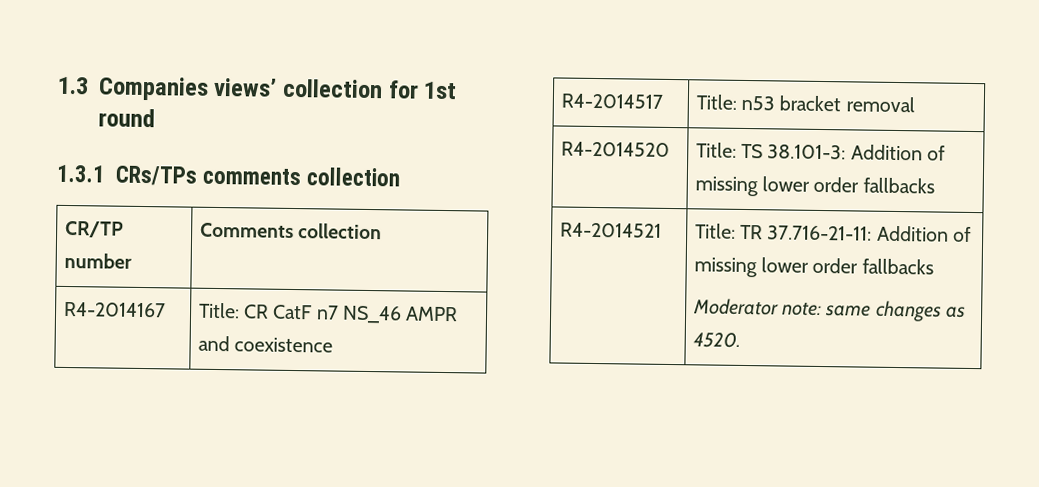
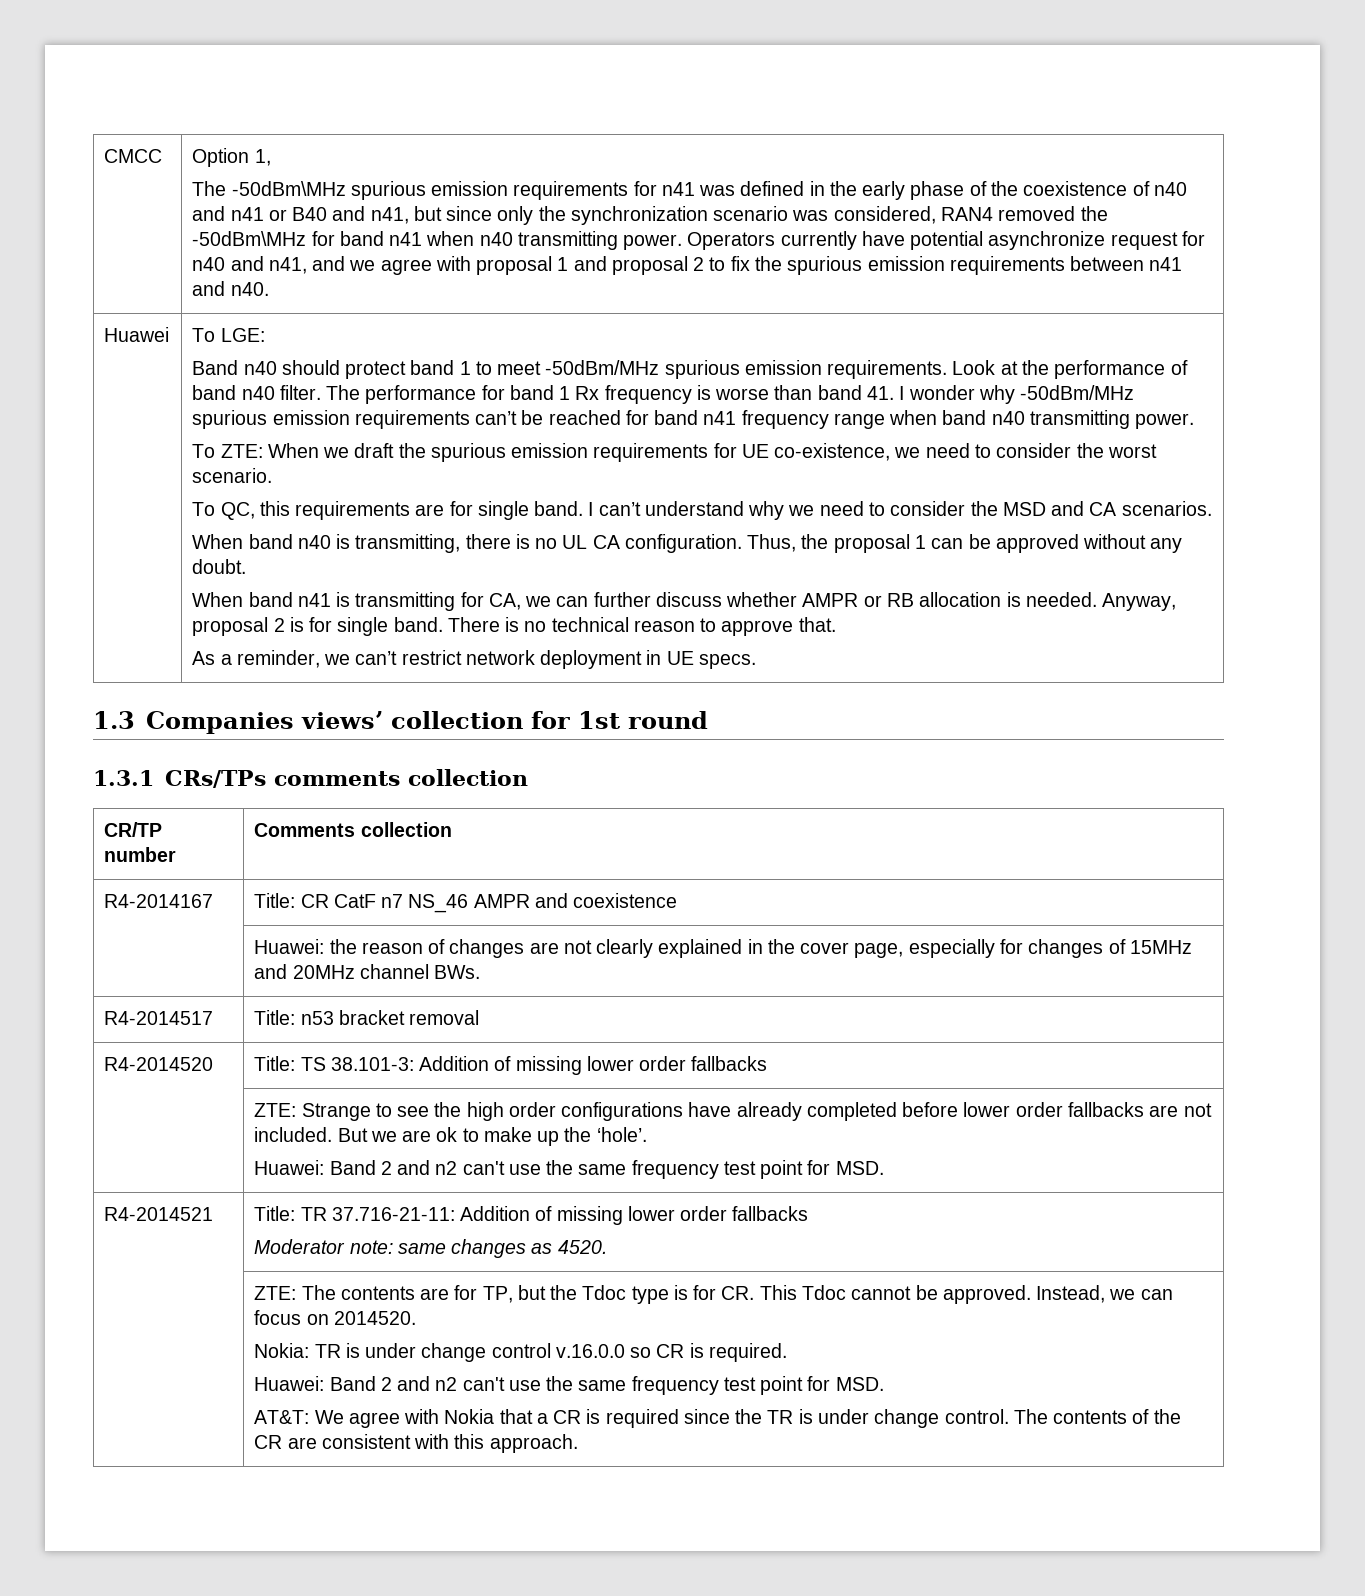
(57, 85) none -> [104,149,163,163] [192,148,271,167] [192,181,1187,200] [192,206,1108,225] [192,231,1206,250] [192,256,1183,275] [192,281,269,296] [104,327,170,342] [192,328,265,342] [192,360,1188,379] [192,385,1135,404] [192,410,1195,429] [192,443,1157,462] [192,468,273,483] [192,501,1212,520] [192,534,1183,553] [192,559,247,574] [192,592,1177,611] [192,617,836,636] [192,650,756,669] CMCC | Option 1, // The -50dBm\MHz spurious emission requirements for n41 was defined in the early phase of the coexistence of n40 and n41 or B40 and n41, but since only the synchronization scenario was considered, RAN4 removed the -50dBm\MHz for band n41 when n40 transmitting power. Operators currently have potential asynchronize request for n40 and n41, and we agree with proposal 1 and proposal 2 to fix the spurious emission requirements between n41 and n40. // Huawei | To LGE: // Band n40 should protect band 1 to meet -50dBm/MHz spurious emission requirements. Look at the performance of band n40 filter. The performance for band 1 Rx frequency is worse than band 41. I wonder why -50dBm/MHz spurious emission requirements can’t be reached for band n41 frequency range when band n40 transmitting power. // To ZTE: When we draft the spurious emission requirements for UE co-existence, we need to consider the worst scenario. // To QC, this requirements are for single band. I can’t understand why we need to consider the MSD and CA scenarios. // When band n40 is transmitting, there is no UL CA configuration. Thus, the proposal 1 can be approved without any doubt. // When band n41 is transmitting for CA, we can further discuss whether AMPR or RB allocation is needed. Anyway, proposal 2 is for single band. There is no technical reason to approve that. // As a reminder, we can’t restrict network deployment in UE specs. //
(333, 345) none -> [254,939,1192,958] [254,964,481,979] // | Huawei: the reason of changes are not clearly explained in the cover page, especially for changes of 15MHz and 20MHz channel BWs.
(935, 185) none -> [254,1102,1212,1121] [254,1127,647,1146] [254,1160,884,1179] // | ZTE: Strange to see the high order configurations have already completed before lower order fallbacks are not included. But we are ok to make up the ‘hole’. // Huawei: Band 2 and n2 can't use the same frequency test point for MSD.
(741, 340) none -> [254,1285,1173,1304] [254,1310,416,1325] [254,1343,787,1362] [254,1376,884,1395] [254,1409,1181,1428] [254,1434,578,1453] // | ZTE: The contents are for TP, but the Tdoc type is for CR. This Tdoc cannot be approved. Instead, we can focus on 2014520. // Nokia: TR is under change control v.16.0.0 so CR is required. // Huawei: Band 2 and n2 can't use the same frequency test point for MSD. // AT&T: We agree with Nokia that a CR is required since the TR is under change control. The contents of the CR are consistent with this approach.

